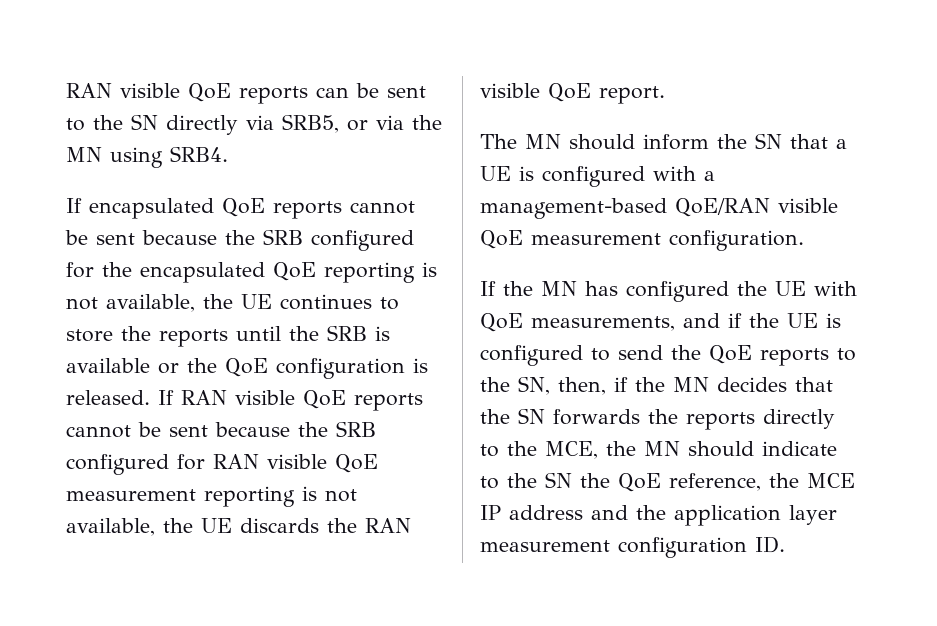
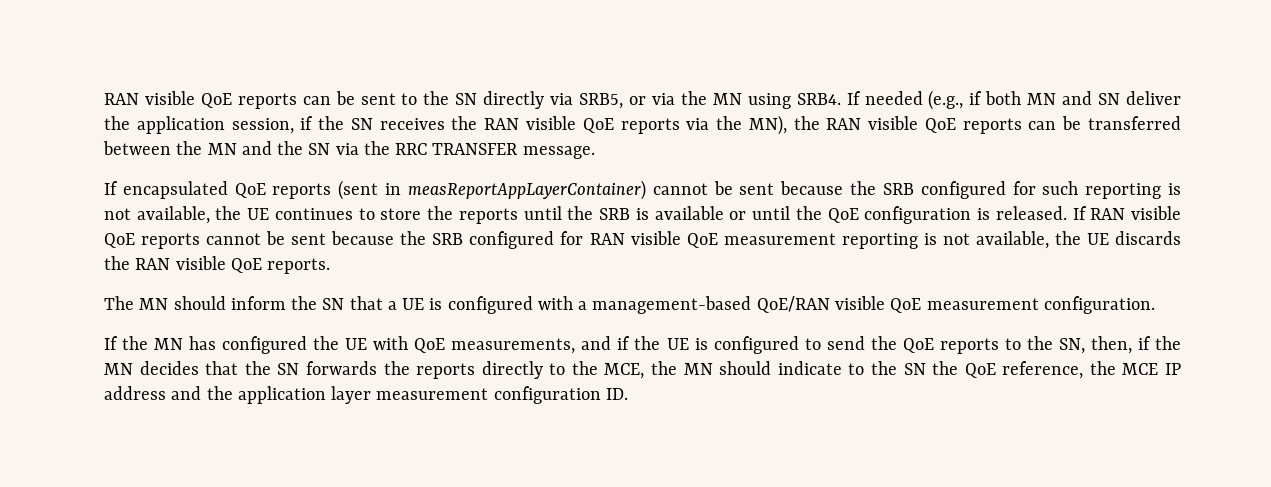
(228, 154) none -> [846,90,1182,110] [104,115,1181,135] [103,141,595,159] If needed (e.g., if both MN and SN deliver the application session, if the SN receives the RAN visible QoE reports via the MN), the RAN visible QoE reports can be transferred between the MN and the SN via the RRC TRANSFER message.
[350,201,415,214] [65,229,414,251] [66,262,316,283] cannot be sent because the SRB configured for the encapsulated QoE -> [338,180,1079,200] (sent in measReportAppLayerContainer) cannot be sent because the SRB configured for such
(179, 368) none -> [752,206,791,220] until
[599,86,665,104] report. -> [267,258,331,274] reports.

